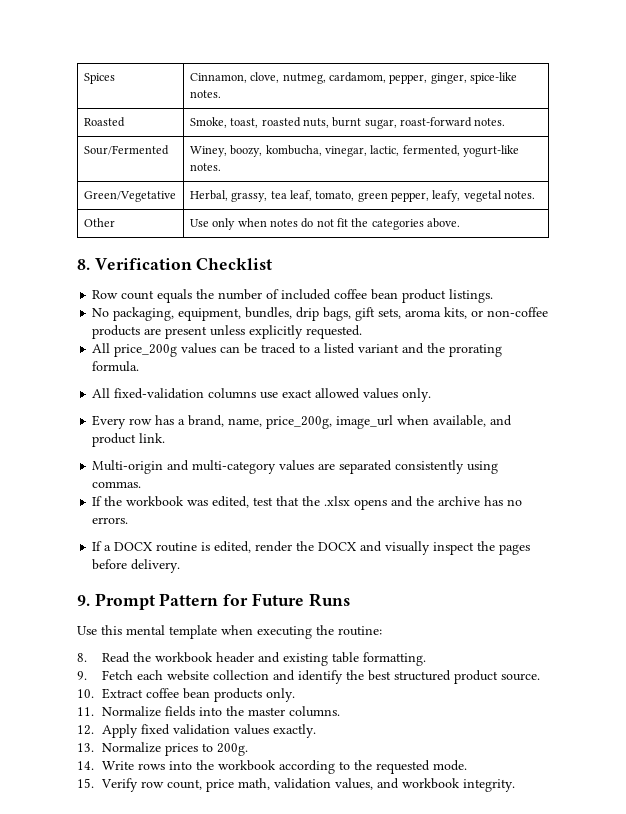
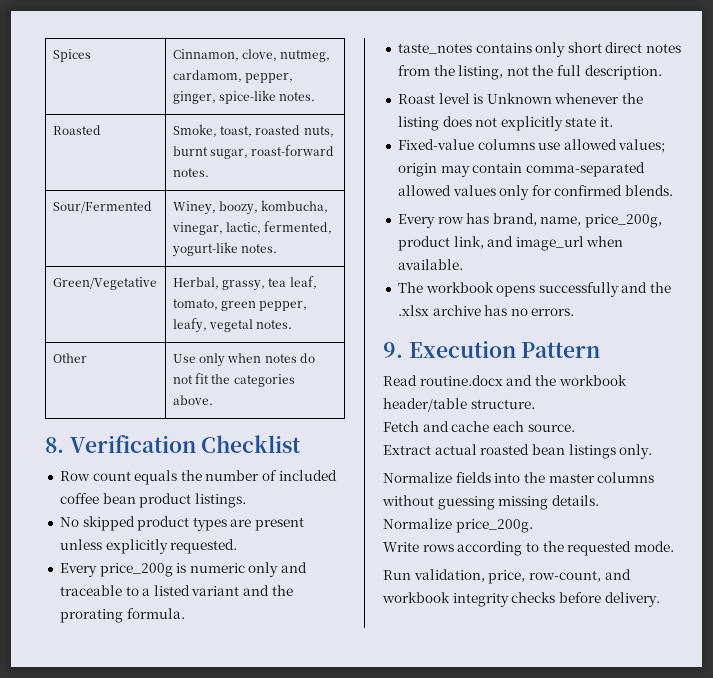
[113,307,549,321] [92,325,141,339] packaging, equipment, bundles, drip bags, gift sets, aroma kits, or non-coffee products -> [82,516,227,531] skipped product types
[92,343,297,357] All price_200g values can be traced -> [59,562,308,577] [59,585,122,596] Every price_200g is numeric only and traceable
[92,388,432,402] All fixed-validation columns use exact allowed values only. -> [397,42,682,57] [397,65,662,80] [397,93,644,104] [397,116,614,131] [397,139,666,153] [397,162,645,177] [397,185,674,200] taste_notes contains only short direct notes from the listing, not the full description. // Roast level is Unknown whenever the listing does not explicitly state it. // Fixed-value columns use allowed values; origin may contain comma-separated allowed values only for confirmed blends.
[178,419,186,425] a -> (490, 218) none
[336,415,513,429] [92,433,166,447] [92,460,499,474] [92,481,142,488] [92,496,523,510] [92,517,129,524] [92,541,531,555] [92,559,181,573] [77,593,350,610] [77,625,382,639] [77,652,427,666] [77,670,541,684] [77,688,296,702] [77,707,94,716] image_url when available, and product link. // Multi-origin and multi-category values are separated consistently using commas. // If the workbook was edited, test that the .xlsx opens and the archive has no errors. // If a DOCX routine is edited, render the DOCX and visually inspect the pages before delivery. // 9. Prompt Pattern for Future Runs // Use this mental template when executing the routine: // 8. Read the workbook header and existing table formatting. // 9. Fetch each website collection and identify the best structured product source. // 10. Extract coffee bean products only. // 11. -> [397,236,624,251] [397,259,463,270] [397,282,672,297] [397,305,575,316] [383,340,601,358] [383,375,627,386] [383,398,535,412] [383,421,575,432] [383,444,653,459] product link, and image_url when available. // The workbook opens successfully and the .xlsx archive has no errors. // 9. Execution Pattern // Read routine.docx and the workbook header/table structure. // Fetch and cache each source. // Extract actual roasted bean listings only. //
[289,706,341,717] [77,724,317,738] [77,742,249,756] [77,760,277,771] columns. // 12. Apply fixed validation values exactly. // 13. Normalize prices to 200g. // 14. Write rows into the workbook -> [597,472,655,483] [382,495,599,510] [383,518,533,533] [383,542,454,552] columns without guessing missing details. // Normalize price_200g. // Write rows
[77,778,516,792] 15. Verify row count, price math, validation values, and workbook integrity. -> [383,569,631,584] [382,592,660,607] Run validation, price, row-count, and workbook integrity checks before delivery.

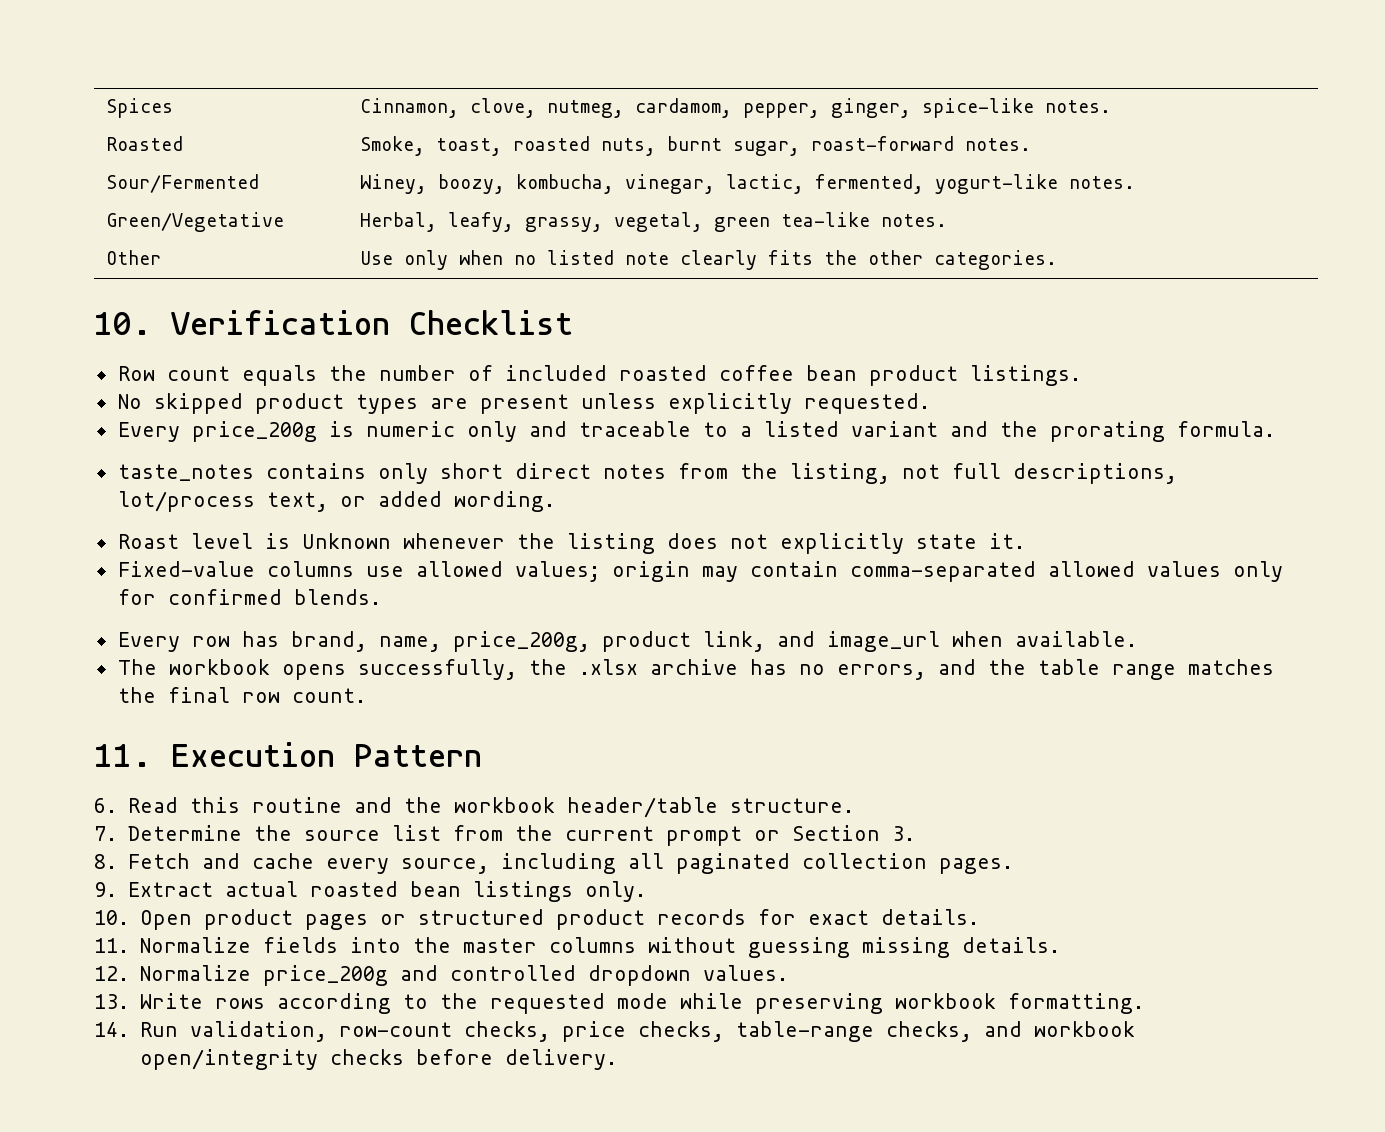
[222,276,317,291] [172,299,308,311] [172,318,254,333] grassy, tea leaf, tomato, green pepper, leafy, vegetal -> [447,212,870,232] leafy, grassy, vegetal, green tea-like
[264,353,315,363] [172,373,295,387] [172,395,213,405] [45,437,64,453] notes do not fit the categories above. // 8. -> [513,250,1057,270] [94,312,152,335] no listed note clearly fits the other categories. // 10.
(337, 475) none -> [618,365,707,381] roasted
[532,65,662,80] the full description. -> [951,463,1177,484] [117,491,555,512] full descriptions, lot/process text, or added wording.
[538,282,648,297] successfully and -> [357,659,517,680] successfully,
[531,308,575,316] [383,340,601,358] [383,375,503,386] errors. // 9. Execution Pattern // Read routine.docx -> [836,659,1274,680] [117,687,366,703] [94,742,482,767] [94,797,342,813] errors, and the table range matches the final row count. // 11. Execution Pattern // 6. Read this routine
[383,421,575,432] Fetch and cache each source. // -> [94,825,915,846] [94,853,1013,874] [94,882,117,897] 7. Determine the source list from the current prompt or Section 3. // 8. Fetch and cache every source, including all paginated collection pages. // 9.
(653, 451) none -> [94,909,979,930] [94,938,129,953] 10. Open product pages or structured product records for exact details. // 11.
[383,518,533,533] Normalize price_200g. // -> [94,965,788,986] [94,994,129,1009] 12. Normalize price_200g and controlled dropdown values. // 13.
[633,541,674,552] [383,569,601,584] mode. // Run validation, price, row-count, -> [616,993,1144,1014] [94,1021,972,1042] mode while preserving workbook formatting. // 14. Run validation, row-count checks, price checks, table-range checks,
[452,593,509,607] integrity -> [139,1049,318,1070] open/integrity

